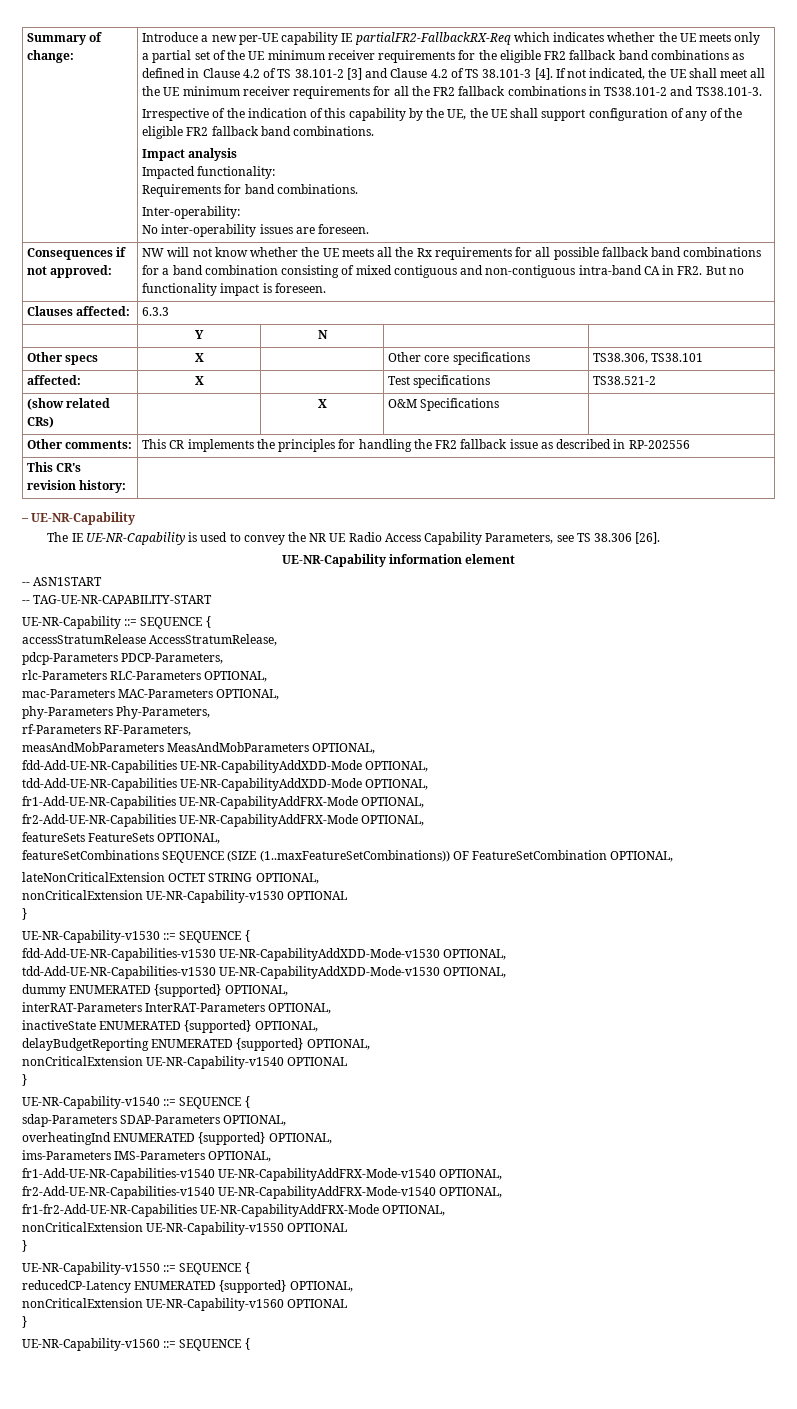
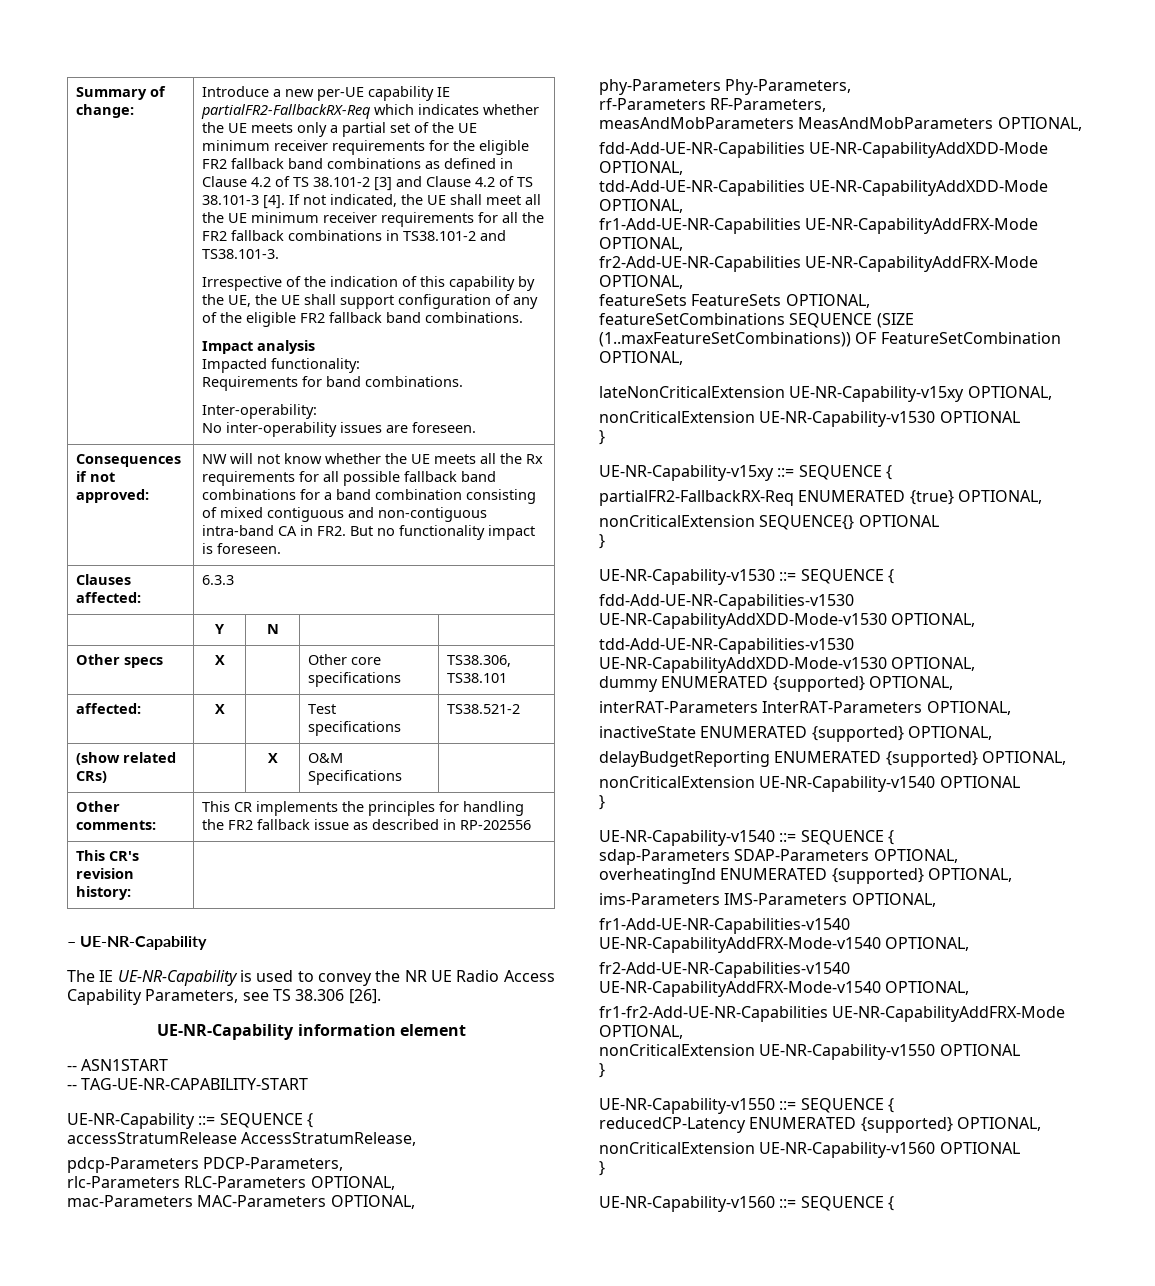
[168,873,253,882] OCTET STRING -> [789,386,965,402] UE-NR-Capability-v15xy
(27, 914) none -> [599,465,892,481] [599,490,1042,506] [599,515,939,530] [599,534,605,549] // UE-NR-Capability-v15xy ::= SEQUENCE { // partialFR2-FallbackRX-Req ENUMERATED {true} OPTIONAL, // nonCriticalExtension SEQUENCE{} OPTIONAL // }

